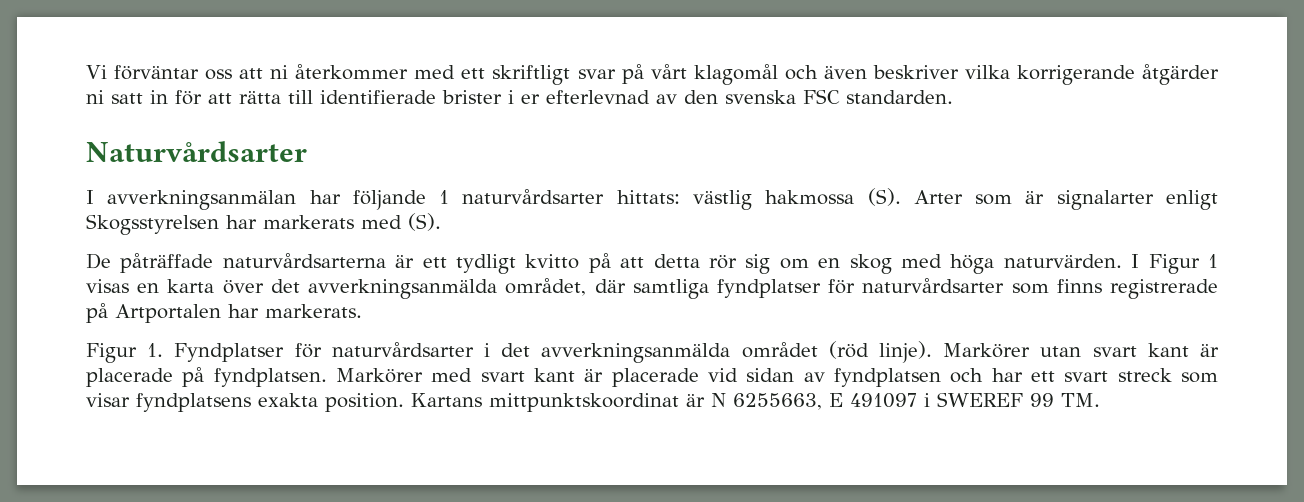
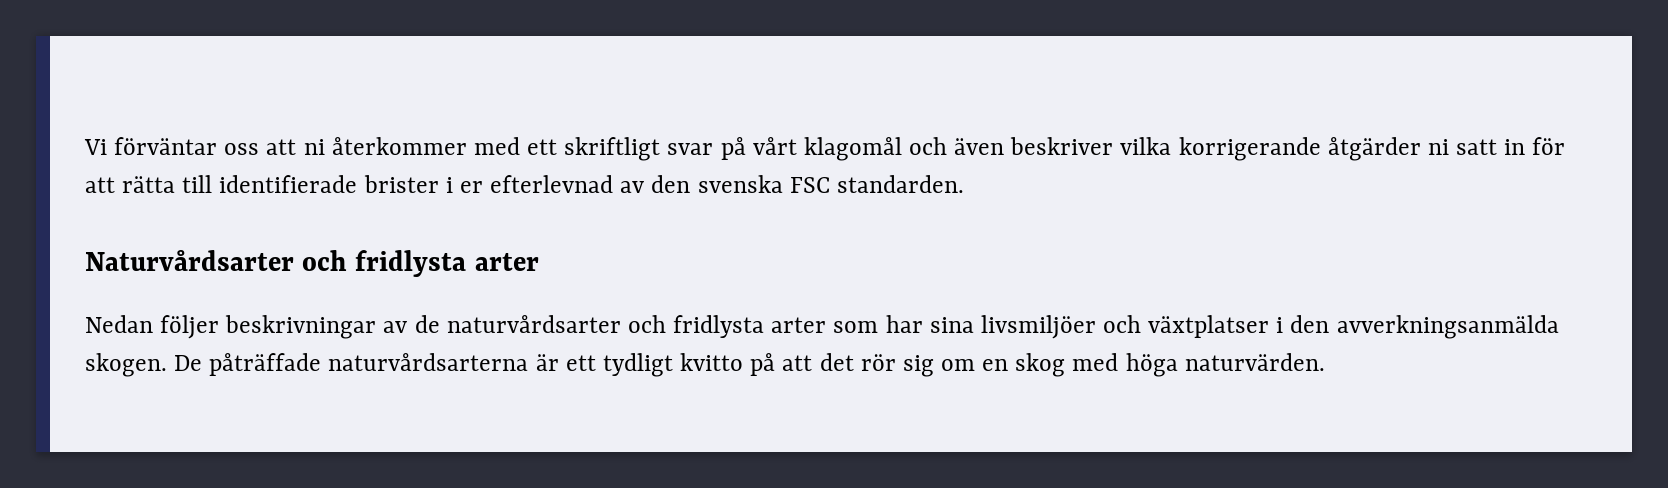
[86,188,1219,210] [86,213,441,235] // I avverkningsanmälan har följande 1 naturvårdsarter hittats: västlig hakmossa (S). Arter som är signalarter enligt Skogsstyrelsen har markerats med (S). // -> [302,250,539,277] [85,315,1559,339] [85,353,167,377] och fridlysta arter // Nedan följer beskrivningar av de naturvårdsarter och fridlysta arter som har sina livsmiljöer och växtplatser i den avverkningsanmälda skogen.
[653,254,700,268] detta -> [819,353,854,371] det
[1131,254,1218,274] [86,278,1218,299] [86,303,362,323] [86,341,1220,363] [86,367,1219,387] [86,392,1100,412] I Figur 1 visas en karta över det avverkningsanmälda området, där samtliga fyndplatser för naturvårdsarter som finns registrerade på Artportalen har markerats. // Figur 1. Fyndplatser för naturvårdsarter i det avverkningsanmälda området (röd linje). Markörer utan svart kant är placerade på fyndplatsen. Markörer med svart kant är placerade vid sidan av fyndplatsen och har ett svart streck som visar fyndplatsens exakta position. Kartans mittpunktskoordinat är N 6255663, E 491097 i SWEREF 99 TM. -> (1325, 362) none

